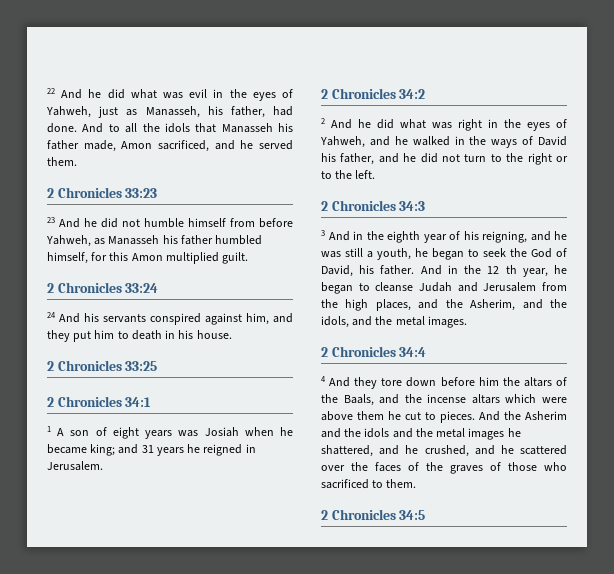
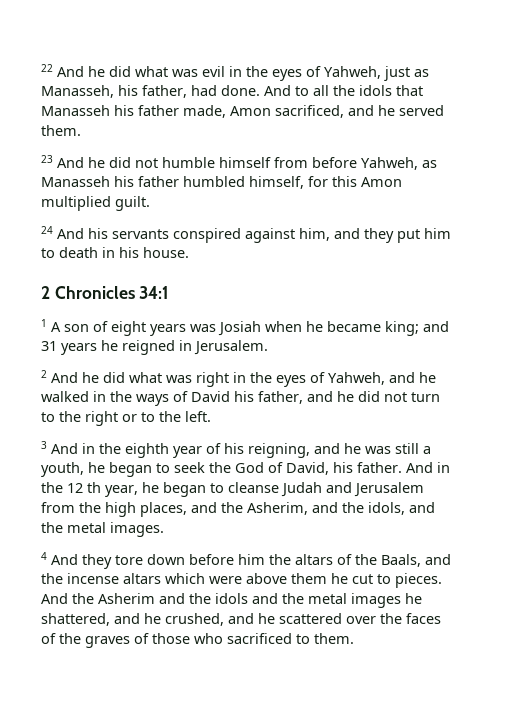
[47,187,158,198] // 2 Chronicles 33:23 -> (81, 130) none
[47,282,159,293] // 2 Chronicles 33:24 -> (150, 203) none
[47,360,158,371] // 2 Chronicles 33:25 -> (189, 252) none
[321,88,426,99] // 2 Chronicles 34:2 -> (268, 347) none
[321,200,426,211] // 2 Chronicles 34:3 -> (211, 416) none
[321,346,427,357] // 2 Chronicles 34:4 -> (164, 529) none
[321,509,426,520] // 2 Chronicles 34:5 -> (354, 638) none

